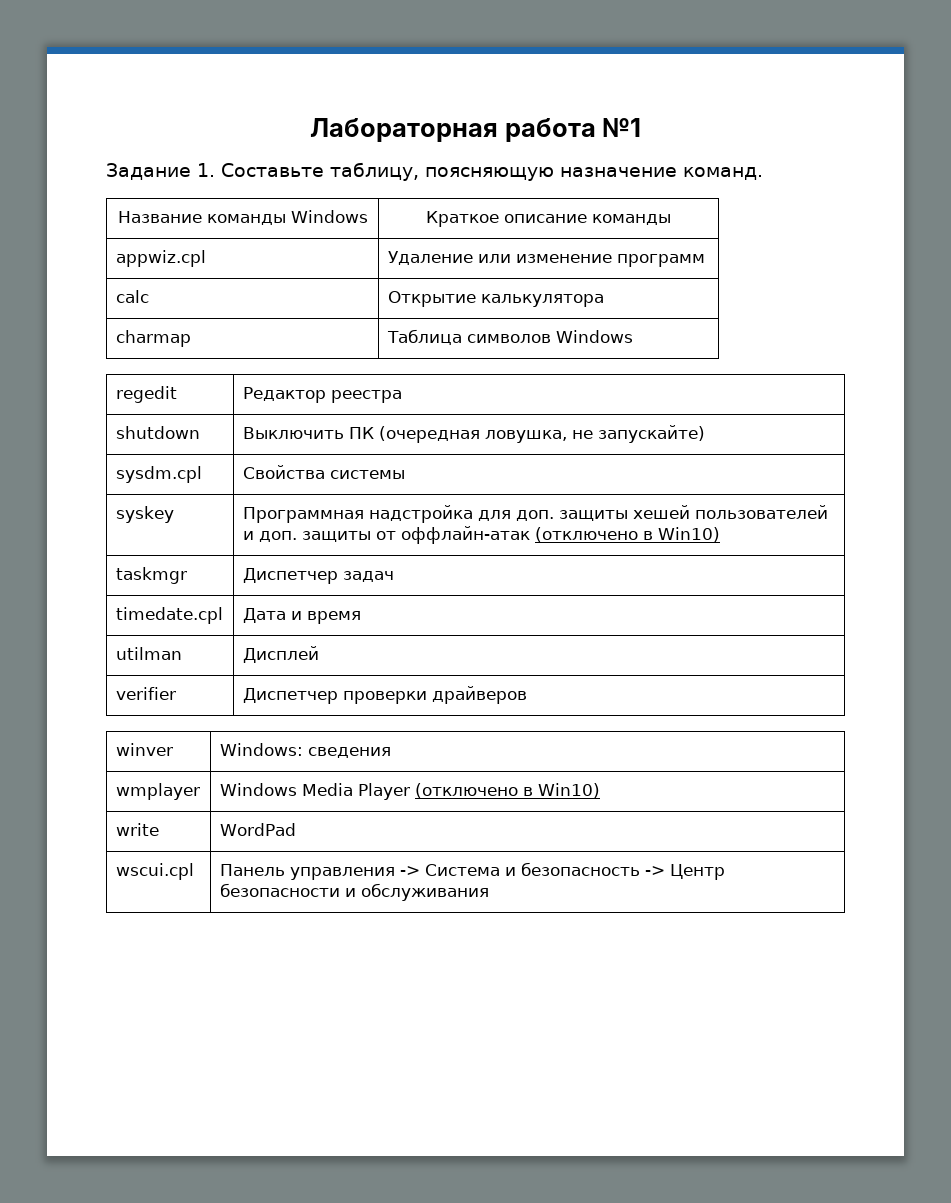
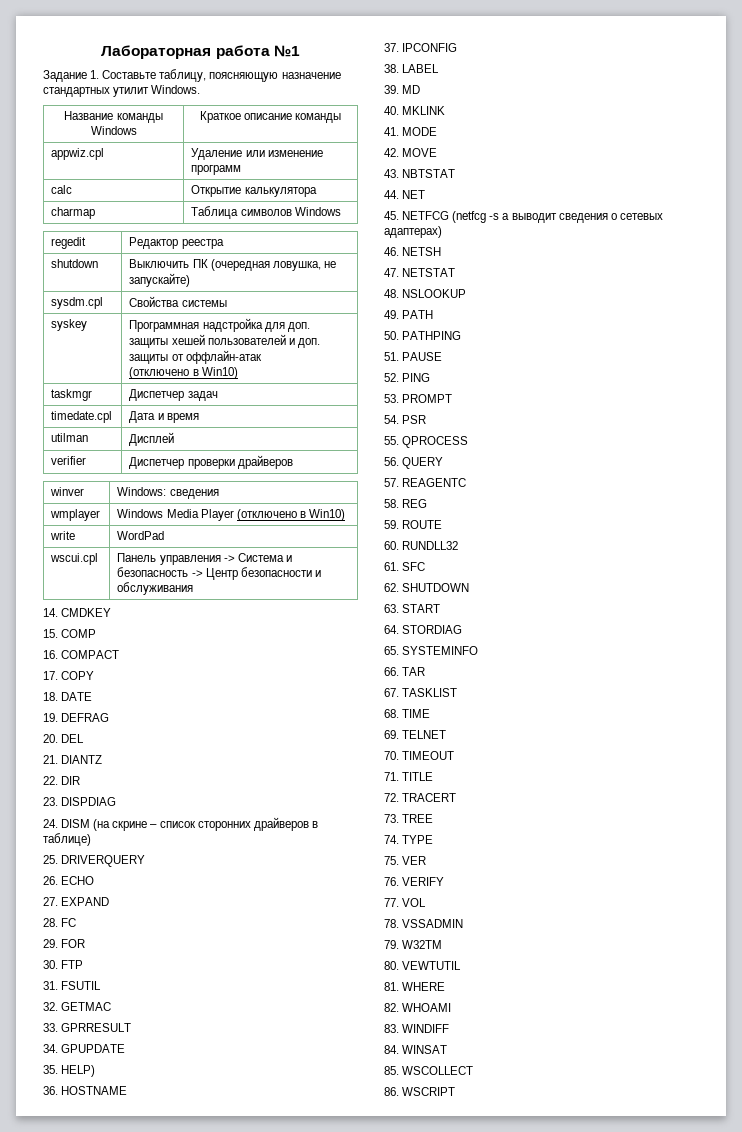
[683,167,763,180] команд. -> [43,85,201,97] стандартных утилит Windows.
(530, 535) none -> (262, 357) //
(489, 892) none -> [43,608,112,617] [43,629,97,638] [43,650,120,659] [43,671,95,680] [43,692,93,701] [43,713,110,722] [43,734,85,743] [43,755,103,764] [43,776,81,785] [43,797,117,806] [43,817,318,831] [43,833,91,846] [43,855,146,867] [43,876,95,885] [43,897,110,906] [43,918,77,927] [43,939,86,948] [43,960,84,969] [43,981,102,990] [43,1002,112,1011] [43,1023,132,1032] [43,1044,126,1053] [43,1065,96,1077] [43,1086,128,1095] [384,43,458,52] [384,64,440,73] [384,85,421,94] [384,106,446,115] [384,127,438,136] [384,148,438,157] [384,169,456,178] [384,190,426,199] [384,211,663,223] [384,226,442,238] [384,247,442,256] [384,268,456,277] [384,289,467,298] [384,310,434,319] [384,331,462,340] [384,352,443,361] [384,373,431,382] [384,394,453,403] [384,415,427,424] [384,436,469,448] [384,457,444,469] [384,478,467,487] [384,499,428,508] [384,520,443,529] [384,541,459,550] [384,562,426,571] [384,583,470,592] [384,604,441,613] [384,625,463,634] [384,646,479,655] [384,667,426,676] [384,688,458,697] [384,709,431,718] [384,730,447,739] [384,751,455,760] [384,772,434,781] [384,793,457,802] [384,814,434,823] [384,835,434,844] [384,856,427,865] [384,877,445,886] [384,898,427,907] [384,919,464,928] [384,940,443,949] [384,961,462,970] [384,982,446,991] [384,1003,452,1012] [384,1024,450,1033] [384,1045,448,1054] [384,1066,474,1075] [384,1087,456,1096] // 14. CMDKEY // 15. COMP // 16. COMPACT // 17. COPY // 18. DATE // 19. DEFRAG // 20. DEL // 21. DIANTZ // 22. DIR // 23. DISPDIAG // 24. DISM (на скрине – список сторонних драйверов в таблице) // 25. DRIVERQUERY // 26. ECHO // 27. EXPAND // 28. FC // 29. FOR // 30. FTP // 31. FSUTIL // 32. GETMAC // 33. GPRRESULT // 34. GPUPDATE // 35. HELP) // 36. HOSTNAME // 37. IPCONFIG // 38. LABEL // 39. MD // 40. MKLINK // 41. MODE // 42. MOVE // 43. NBTSTAT // 44. NET // 45. NETFCG (netfcg -s a выводит сведения о сетевых адаптерах) // 46. NETSH // 47. NETSTAT // 48. NSLOOKUP // 49. PATH // 50. PATHPING // 51. PAUSE // 52. PING // 53. PROMPT // 54. PSR // 55. QPROCESS // 56. QUERY // 57. REAGENTC // 58. REG // 59. ROUTE // 60. RUNDLL32 // 61. SFC // 62. SHUTDOWN // 63. START // 64. STORDIAG // 65. SYSTEMINFO // 66. TAR // 67. TASKLIST // 68. TIME // 69. TELNET // 70. TIMEOUT // 71. TITLE // 72. TRACERT // 73. TREE // 74. TYPE // 75. VER // 76. VERIFY // 77. VOL // 78. VSSADMIN // 79. W32TM // 80. VEWTUTIL // 81. WHERE // 82. WHOAMI // 83. WINDIFF // 84. WINSAT // 85. WSCOLLECT // 86. WSCRIPT

